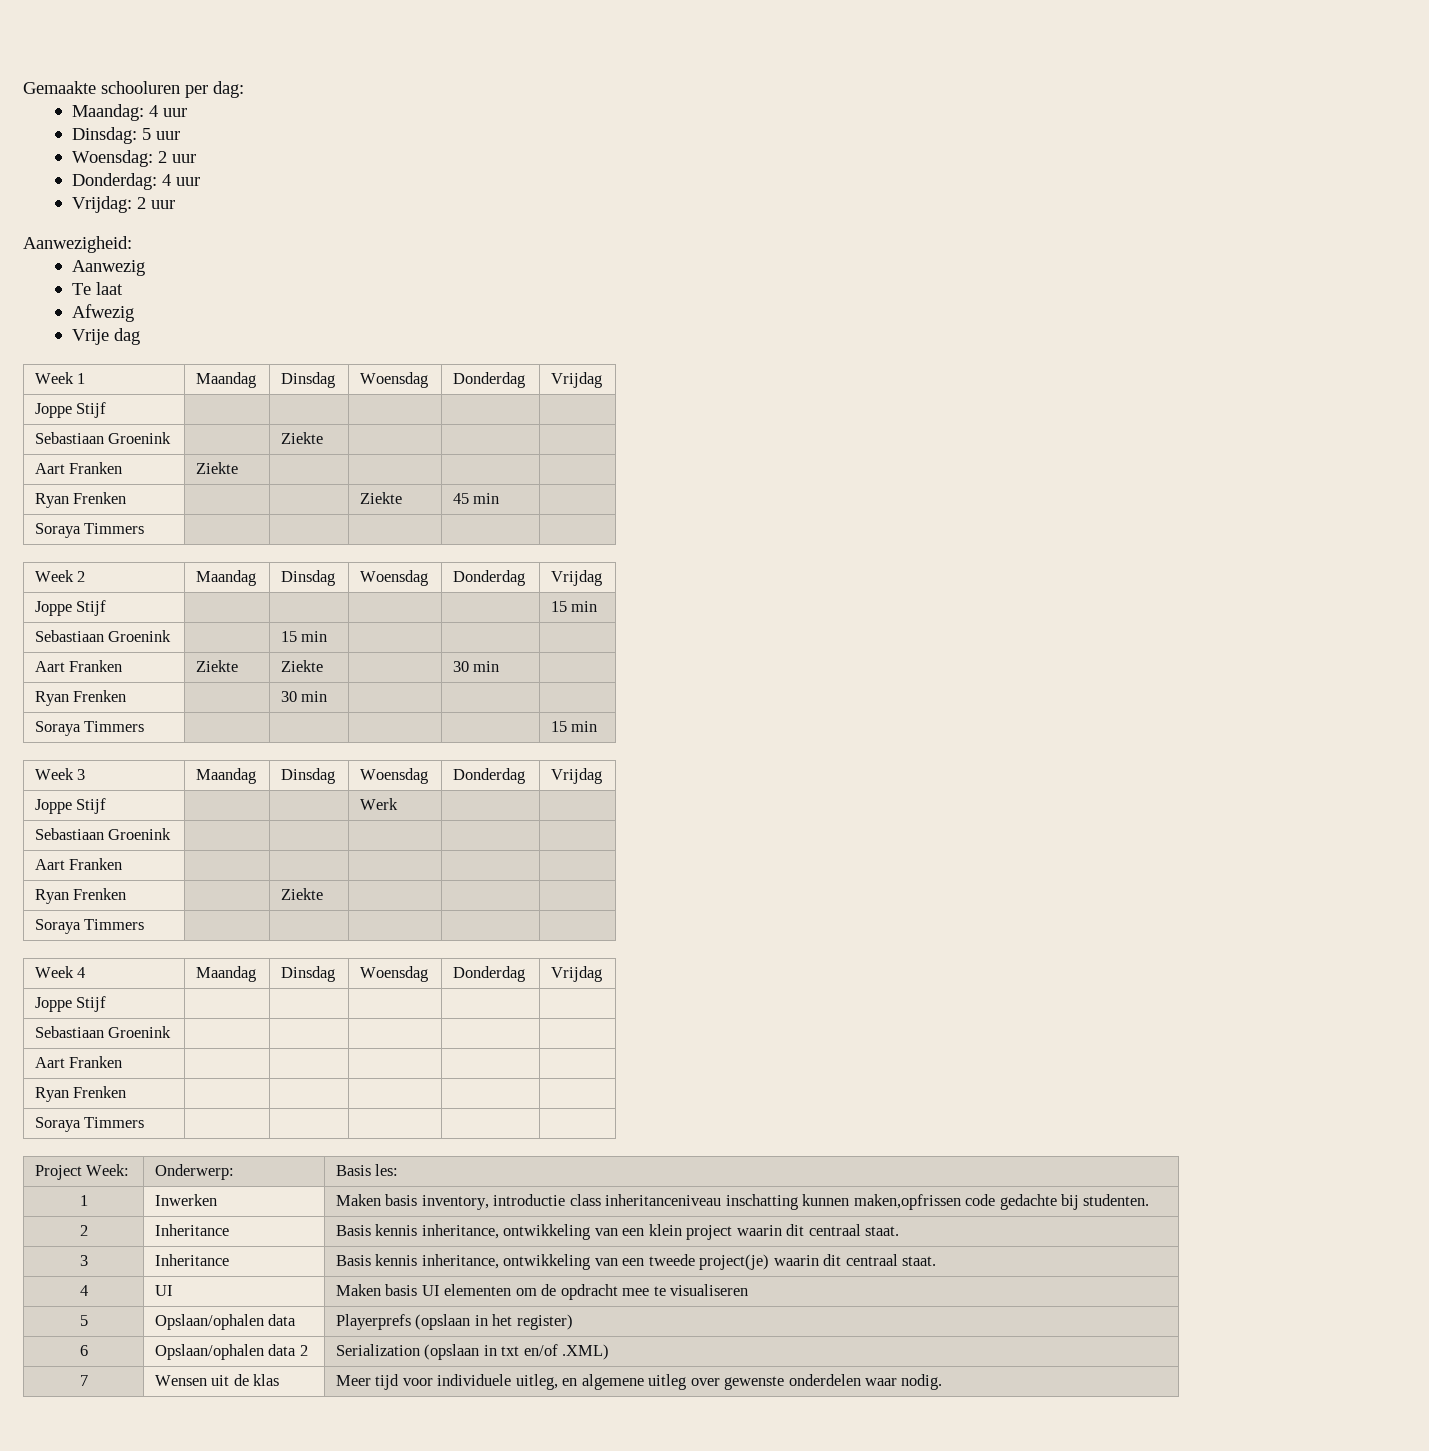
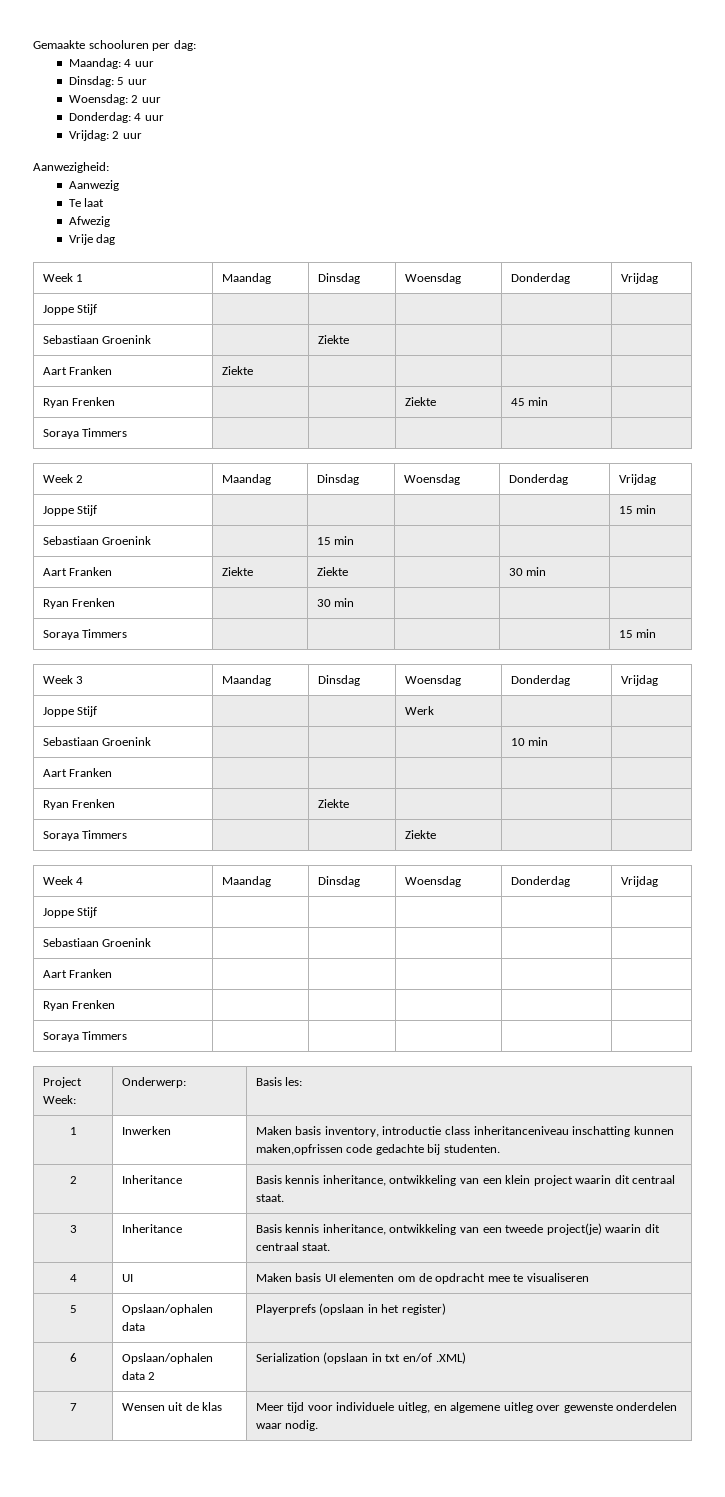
(172, 834) none -> [510,737,549,746] 10 min
(145, 924) none -> [404,830,436,839] Ziekte

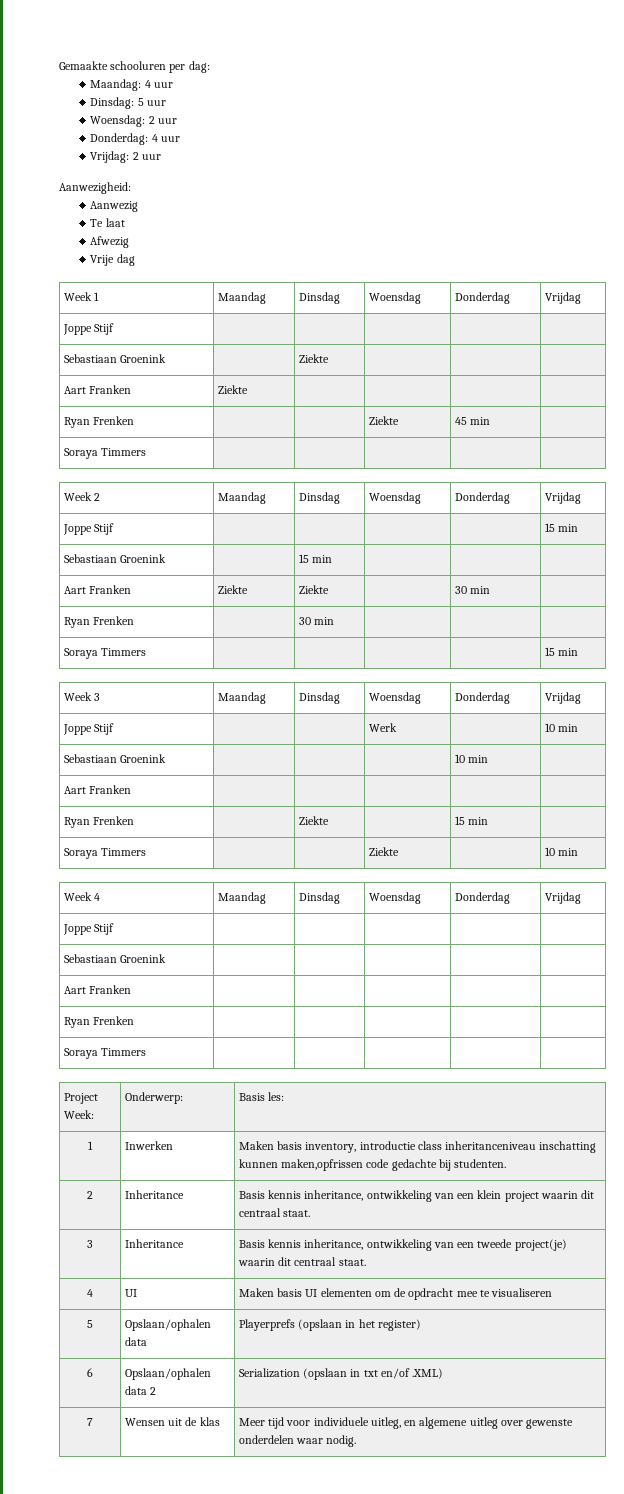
(434, 710) none -> [544,723,579,732] 10 min
(349, 803) none -> [454,816,489,825] 15 min
(436, 834) none -> [544,847,579,856] 10 min

